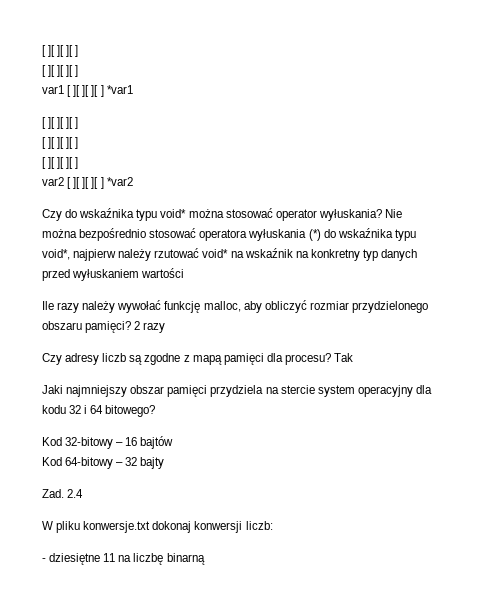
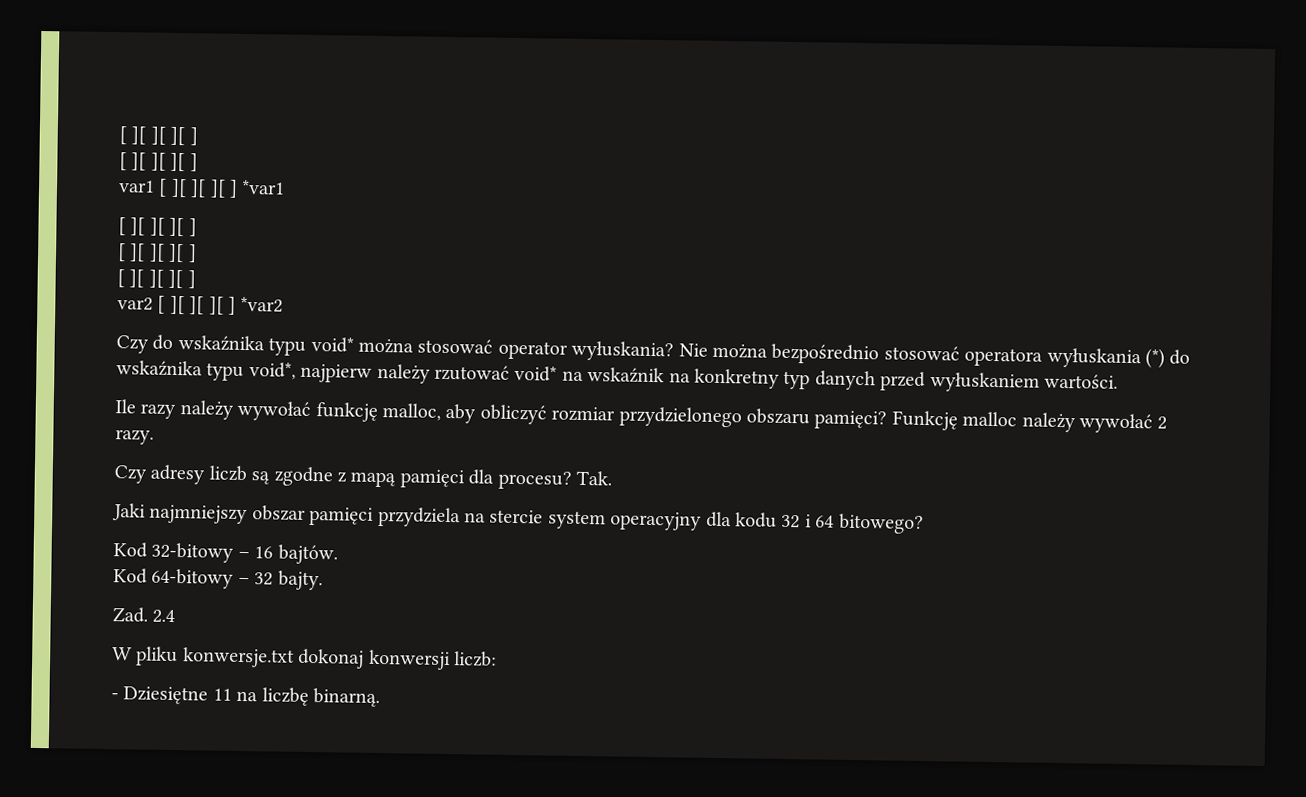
[141,268,185,278] wartości -> [1043,373,1118,389] wartości.
[134,321,166,333] 2 razy -> [891,410,1168,434] [115,429,154,445] Funkcję malloc należy wywołać 2 razy.
[334,353,354,362] Tak -> [576,470,612,486] Tak.
[140,436,174,449] bajtów -> [277,544,338,565] bajtów.
[140,457,165,469] bajty -> [277,570,323,591] bajty.
[49,553,101,565] dziesiętne -> [123,686,209,705] Dziesiętne
[166,553,205,565] binarną -> [313,688,380,708] binarną.

